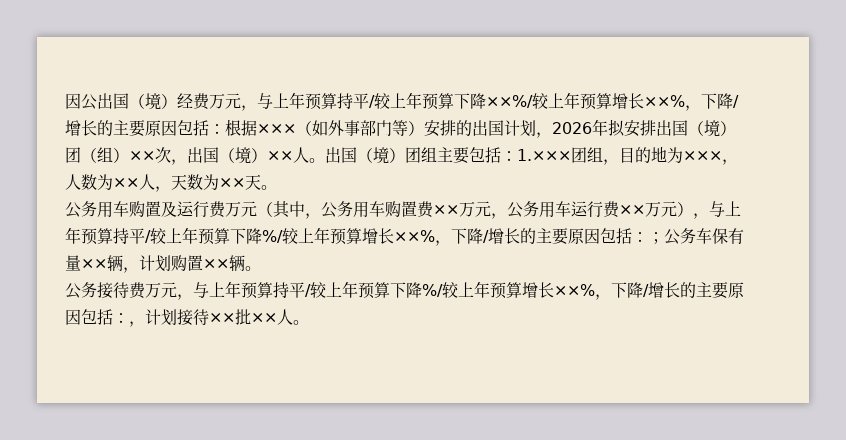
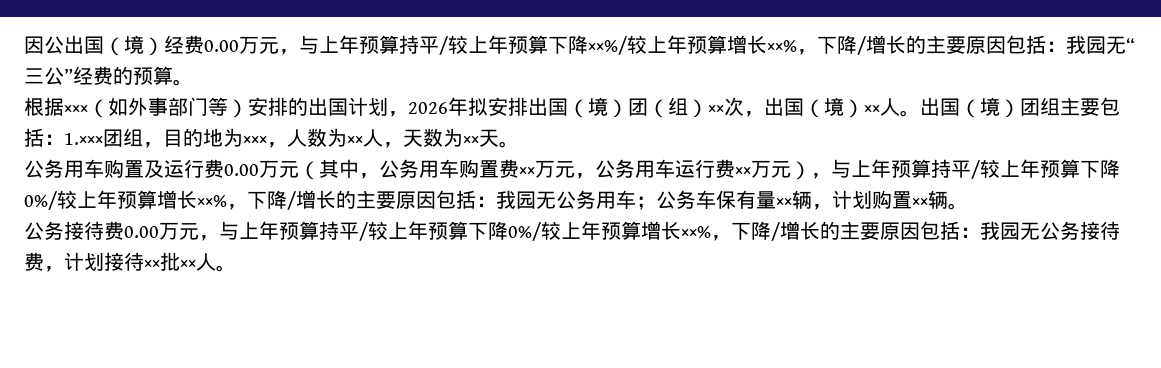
(210, 101) none -> [204,40,239,52] 0.00
(225, 129) none -> [1066,35,1135,54] [24,66,193,86] 我园无“三公”经费的预算。 //
(226, 209) none -> [224,164,259,176] 0.00
[262,230,283,243] %/ -> [24,191,57,210] 0%/
(648, 237) none -> [496,190,636,210] 我园无公务用车
(146, 290) none -> [124,226,159,238] 0.00
[422,284,443,297] %/ -> [508,222,541,241] 0%/
(129, 318) none -> [980,221,1120,240] [24,252,44,271] 我园无公务接待费

